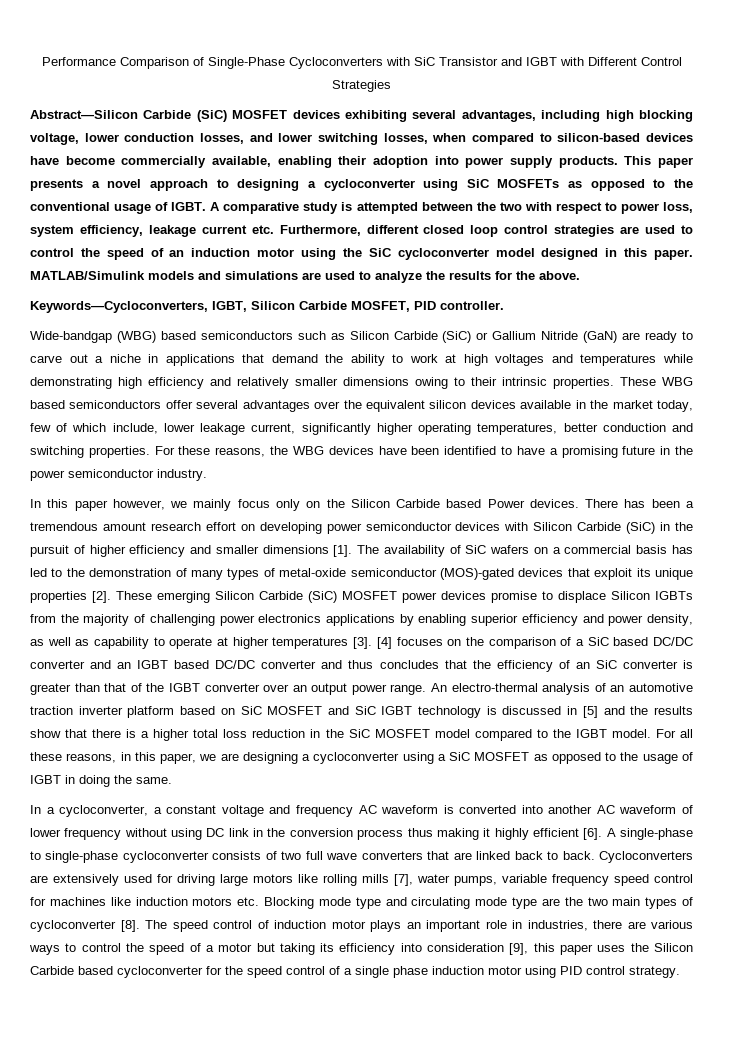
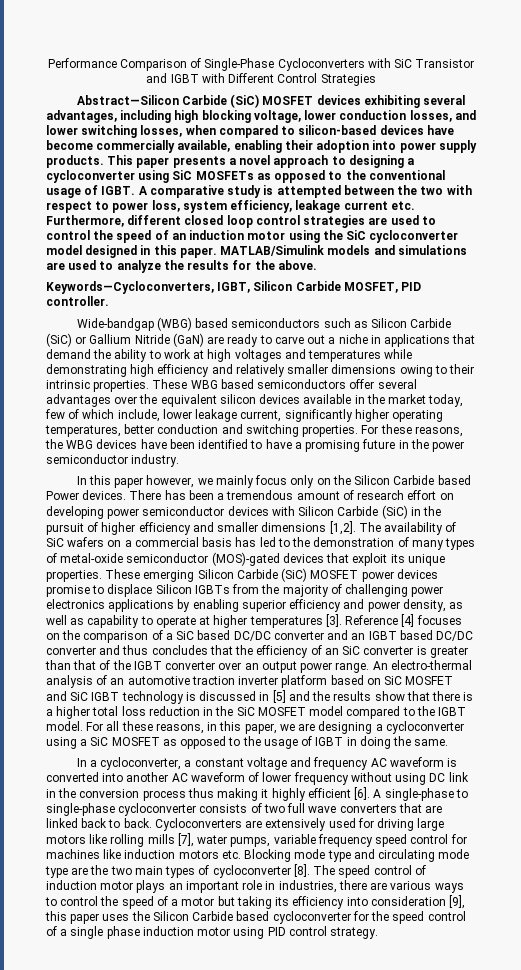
(146, 526) none -> [342,490,354,500] of
[333,545,353,557] [1]. -> [329,521,356,535] [1,2].
[30,591,111,603] properties [2]. -> [46,570,102,582] properties.
(373, 643) none -> [345,615,399,625] Reference

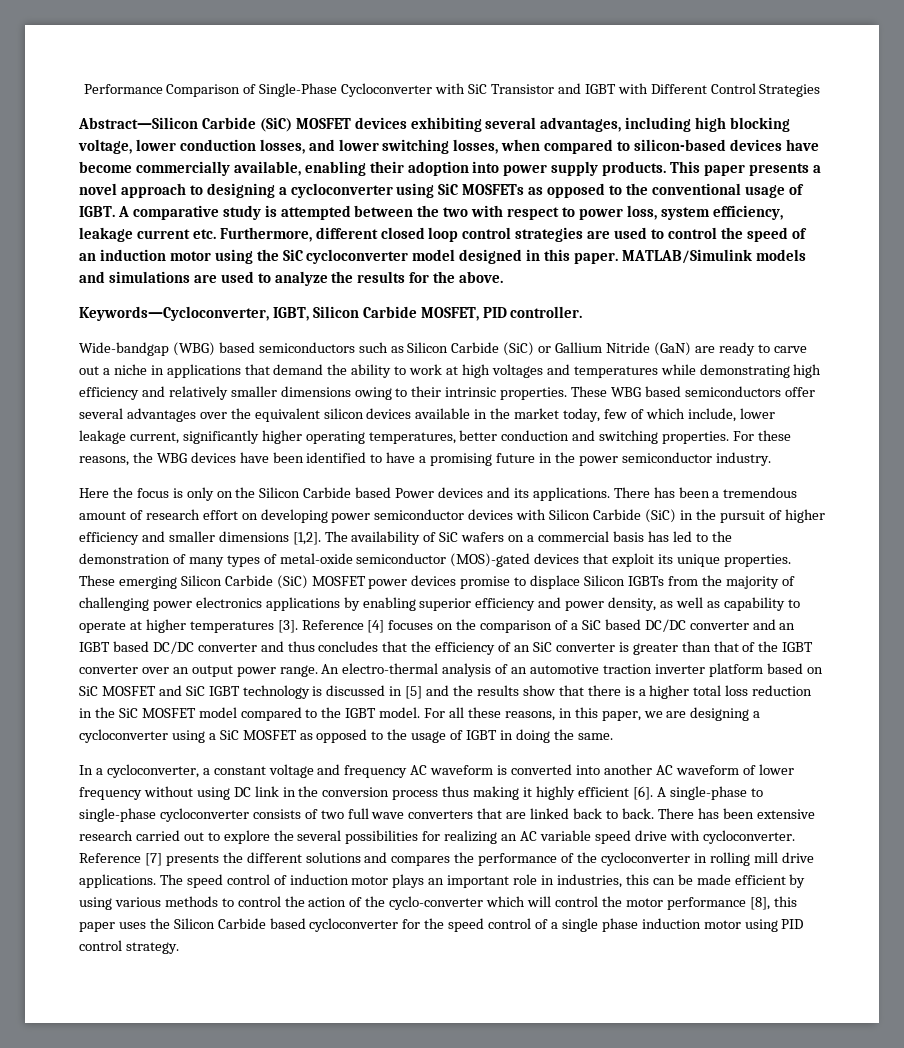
[277,58,365,71] Cycloconverters -> [341,83,433,97] Cycloconverter
[46,281,214,294] Keywords—Cycloconverters, -> [79,306,269,321] Keywords—Cycloconverter,
[76,475,288,488] In this paper however, we mainly focus -> [79,487,183,498] Here the focus is
[82,490,127,500] devices. -> [438,487,610,501] devices and its applications.
[154,818,445,831] [46,833,467,847] [46,849,470,862] [45,864,310,878] Cycloconverters are extensively used for driving large motors like rolling mills [7], water pumps, variable frequency speed control for machines like induction motors etc. Blocking mode type and circulating mode type are the two main types of cycloconverter [8]. -> [657,808,815,819] [79,830,795,844] [79,852,814,866] [79,874,156,888] There has been extensive research carried out to explore the several possibilities for realizing an AC variable speed drive with cycloconverter. Reference [7] presents the different solutions and compares the performance of the cycloconverter in rolling mill drive applications.
[338,880,464,893] [45,895,466,909] there are various ways to control the speed of a motor but taking its efficiency into consideration [9], -> [625,874,806,888] [79,896,770,910] this can be made efficient by using various methods to control the action of the cyclo-converter which will control the motor performance [8],

